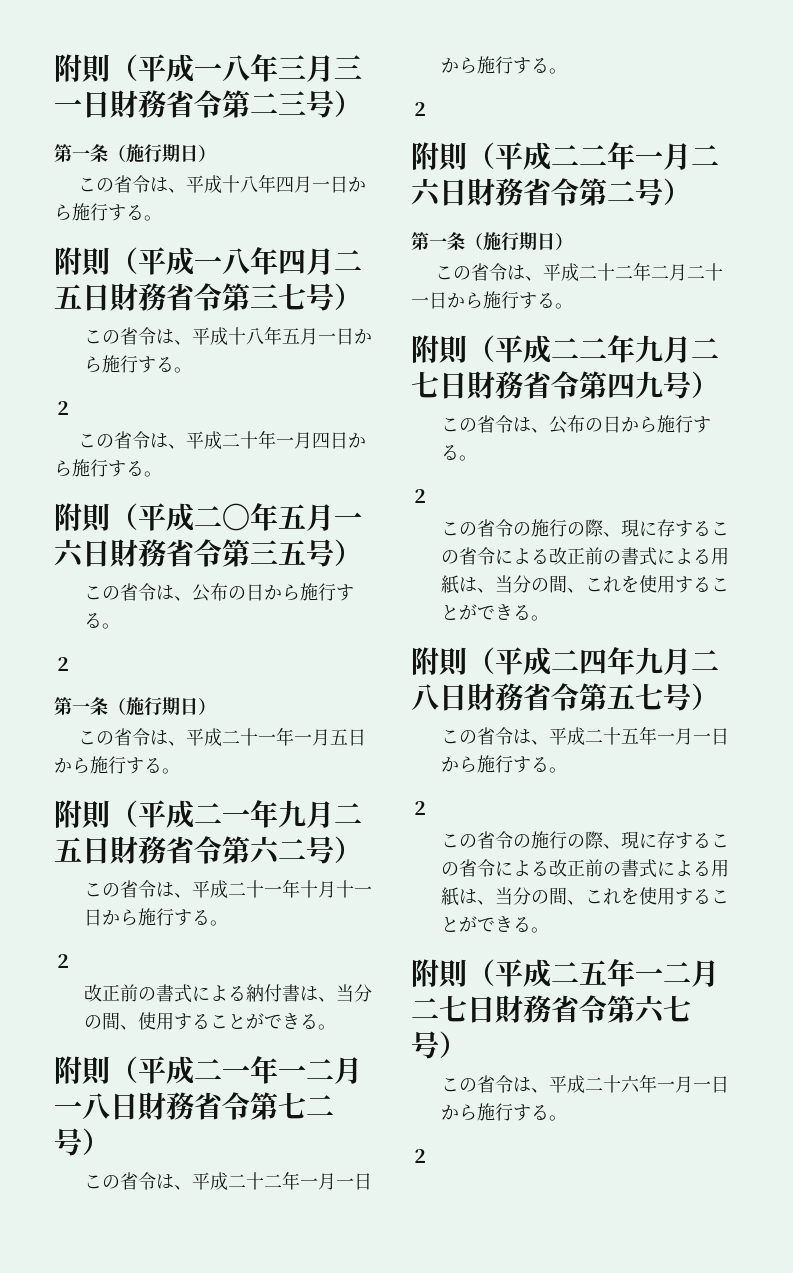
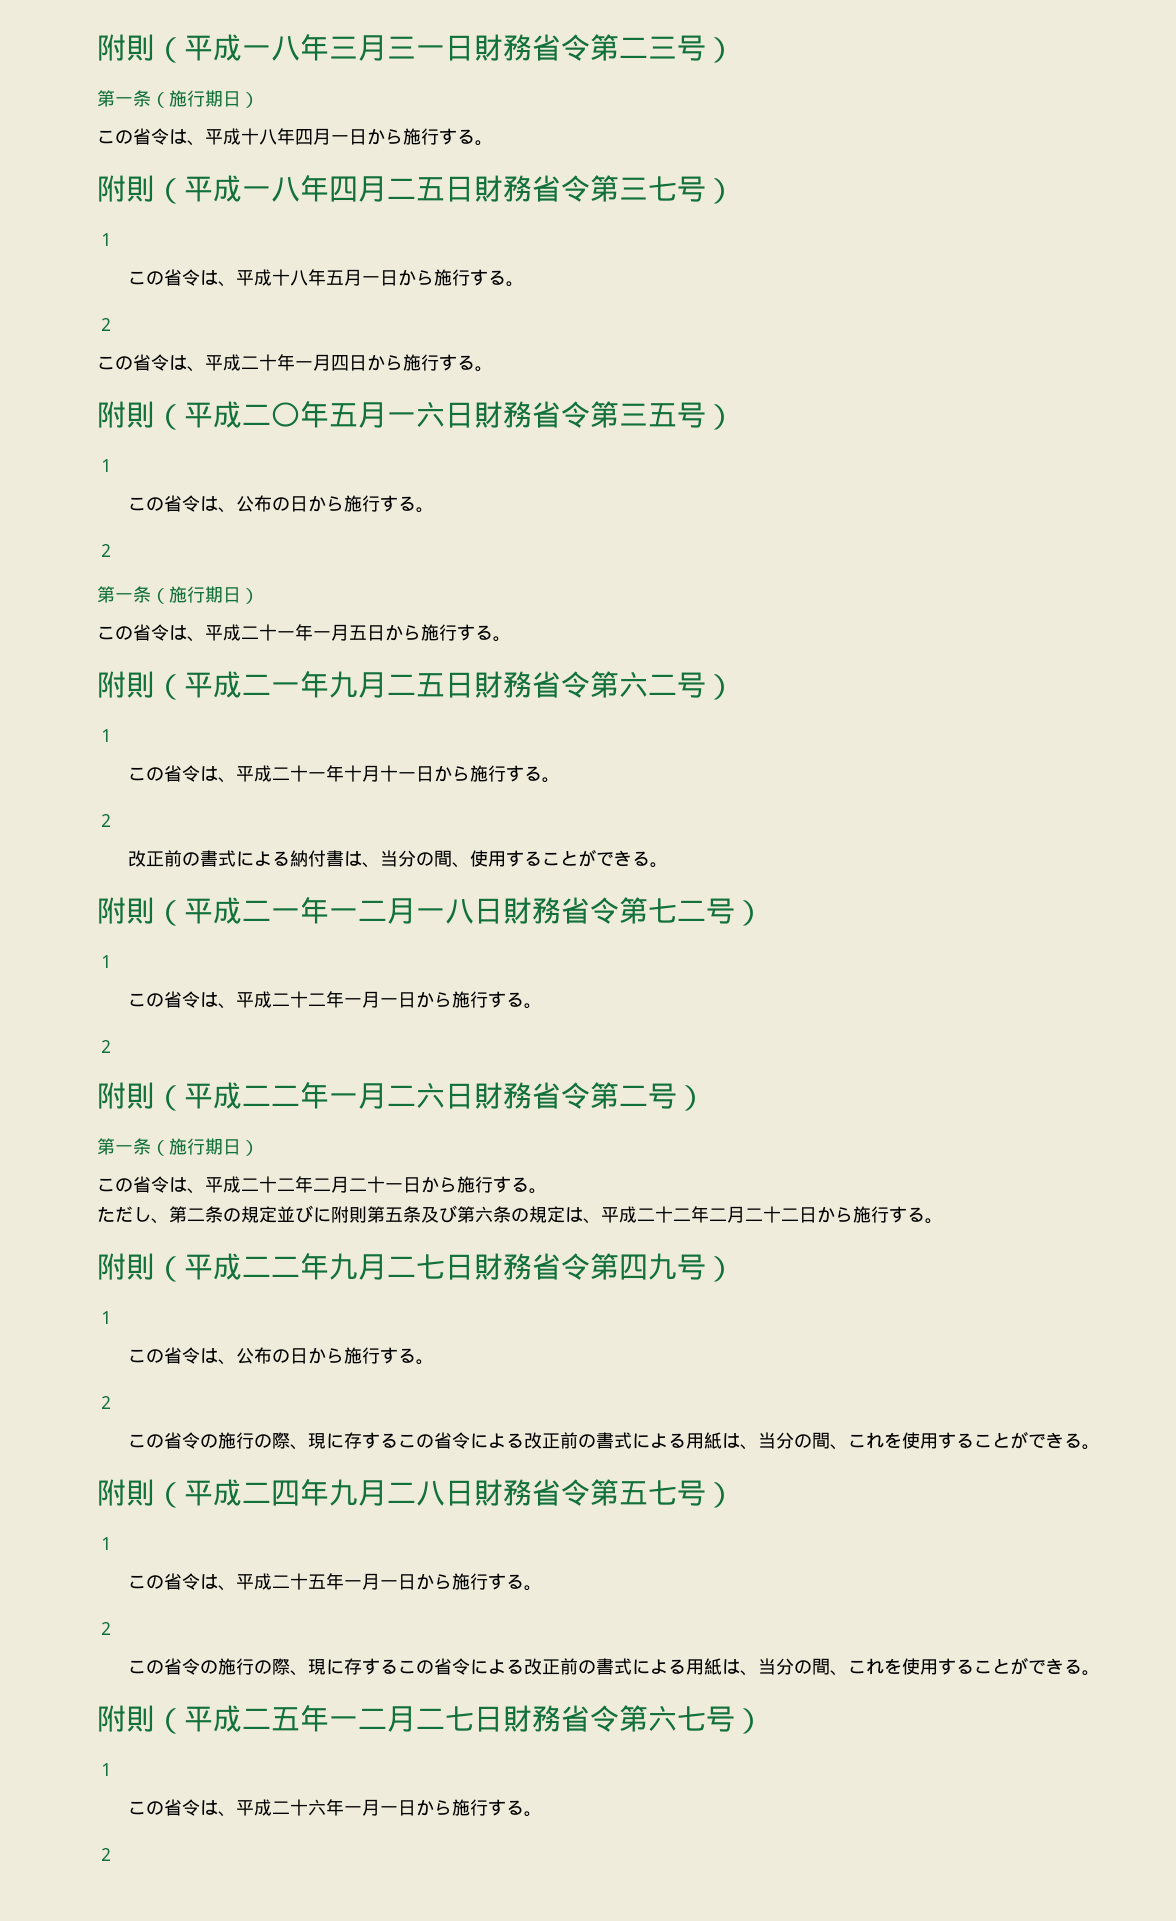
(362, 296) none -> [97,233,115,246] // １
(362, 552) none -> [97,459,115,472] // １
(362, 849) none -> [97,729,115,742] // １
(110, 1141) none -> [97,955,115,968] // １
(573, 306) none -> [97,1205,943,1224] // ただし、第二条の規定並びに附則第五条及び第六条の規定は、平成二十二年二月二十二日から施行する。
(719, 384) none -> [97,1311,115,1324] // １
(719, 696) none -> [97,1537,115,1550] // １
(467, 1044) none -> [97,1763,115,1776] // １

